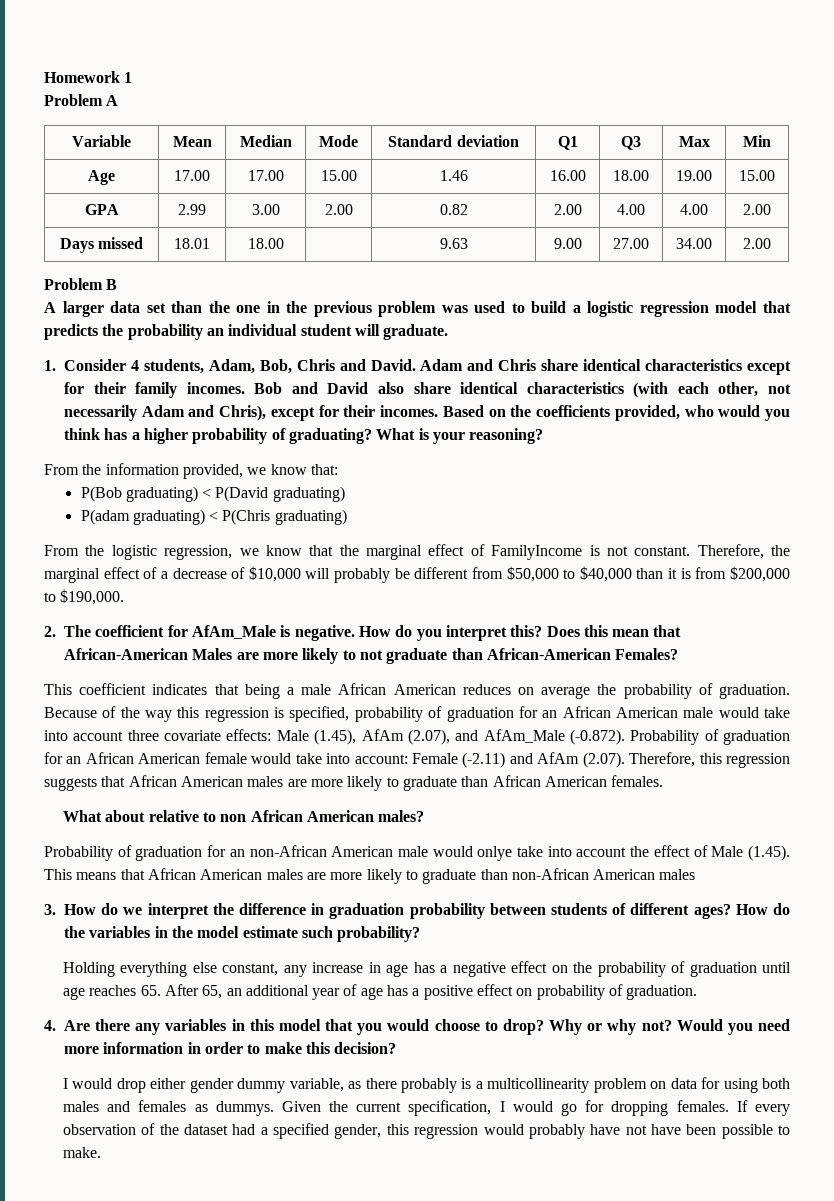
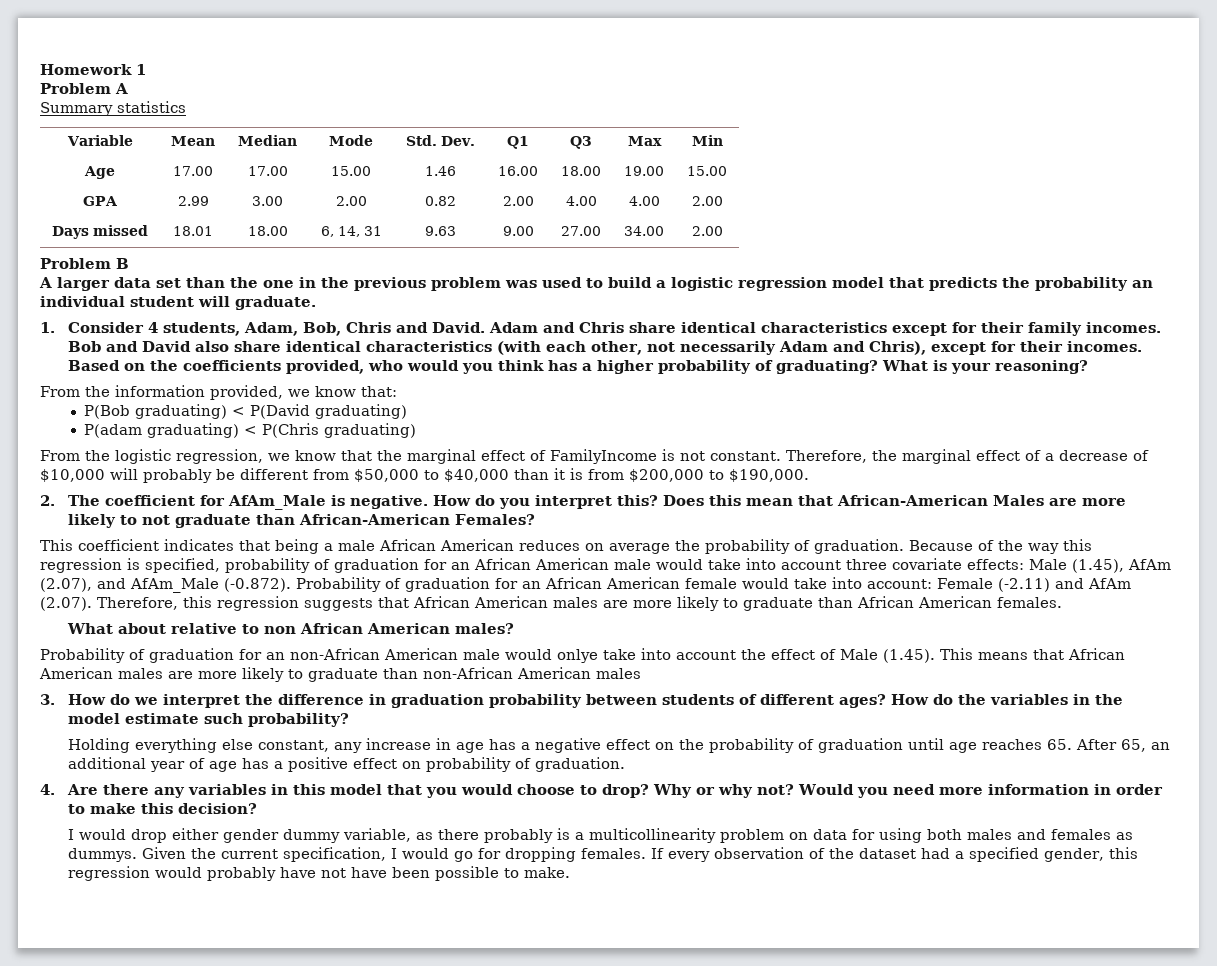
(119, 100) none -> [40,101,186,116] // Summary statistics
[388,135,519,147] Standard deviation -> [405,135,475,146] Std. Dev.
(284, 243) none -> [320,226,382,237] 6, 14, 31

